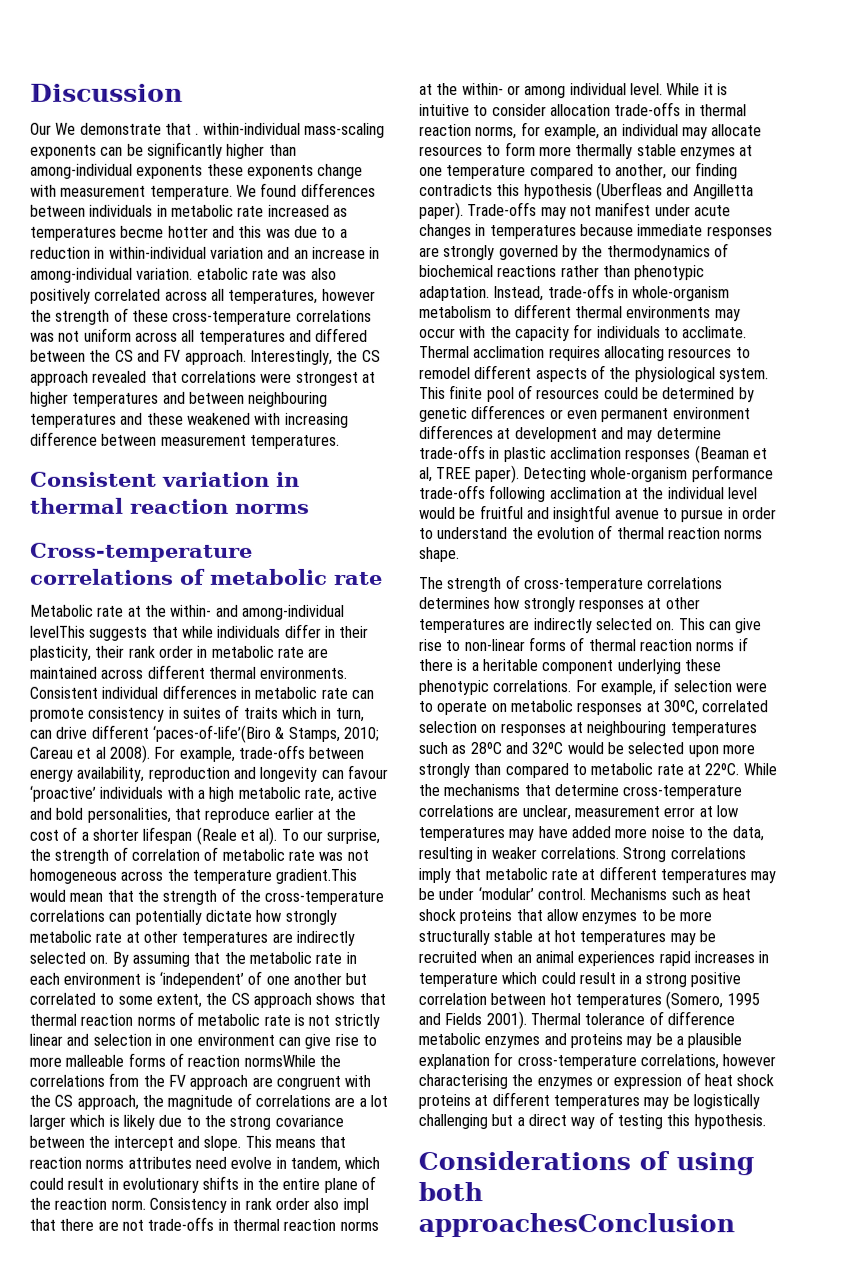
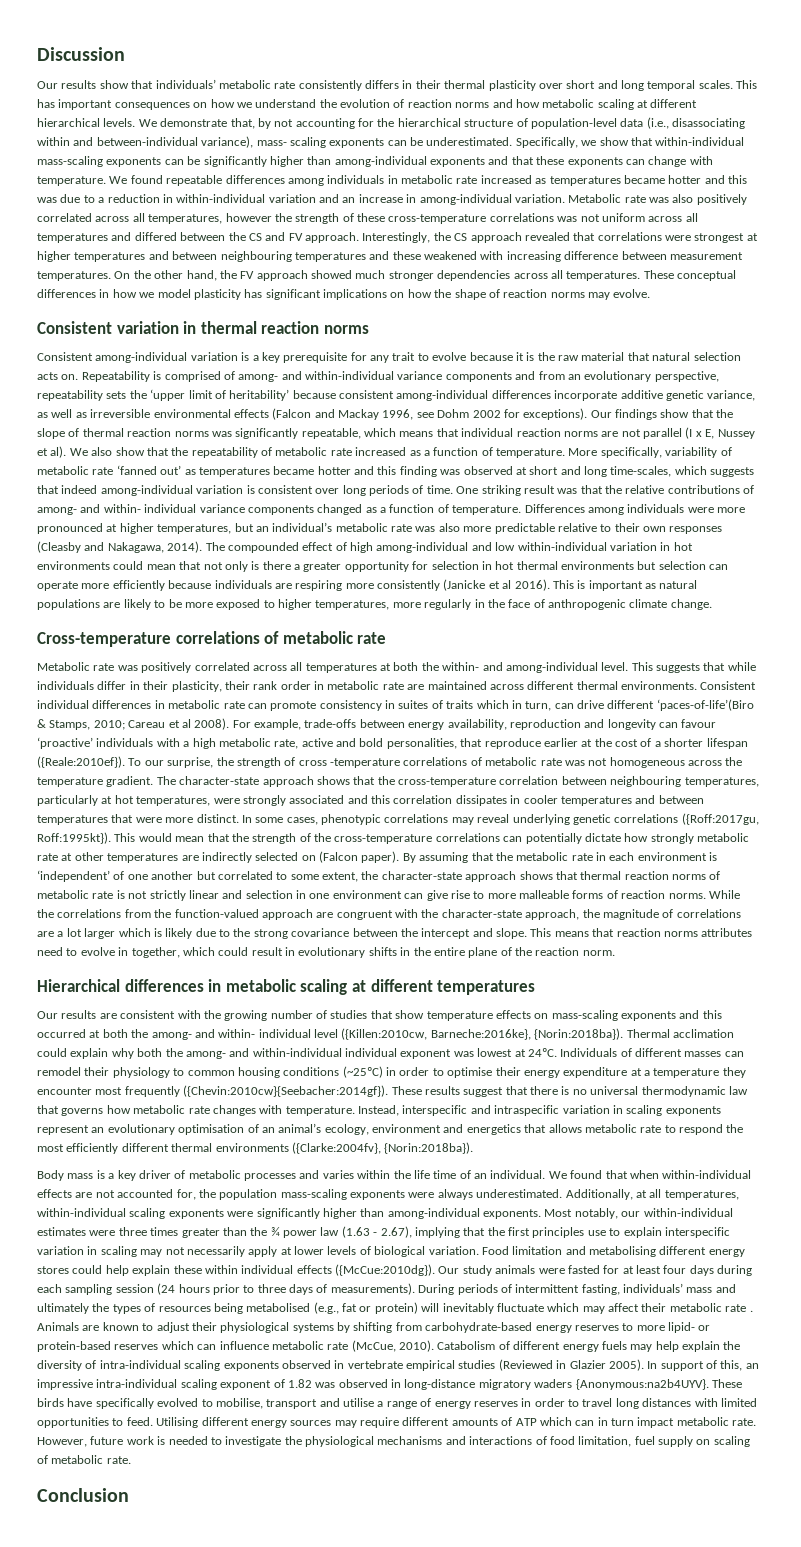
[55,122,200,135] We demonstrate that . -> [61,79,758,91] [37,99,698,110] [37,117,745,129] [37,136,653,148] results show that individuals’ metabolic rate consistently differs in their thermal plasticity over short and long temporal scales. This has important consequences on how we understand the evolution of reaction norms and how metabolic scaling at different hierarchical levels. We demonstrate that, by not accounting for the hierarchical structure of population-level data (i.e., disassociating within and between-individual variance), mass- scaling exponents can be underestimated. Specifically, we show that
(204, 171) none -> [488,156,534,165] and that
(314, 171) none -> [625,159,645,165] can
[60,185,147,197] measurement -> (713, 160) none
[300,182,376,197] [30,204,86,217] differences between -> [166,175,324,186] repeatable differences among
[120,225,165,238] becme -> [623,175,665,184] became
[196,267,249,280] etabolic -> [568,194,622,203] Metabolic
(340, 441) none -> [114,270,736,281] [37,289,651,300] On the other hand, the FV approach showed much stronger dependencies across all temperatures. These conceptual differences in how we model plasticity has significant implications on how the shape of reaction norms may evolve.
(310, 508) none -> [37,352,741,363] [37,371,719,382] [37,389,756,401] [37,408,734,420] [37,427,755,439] [37,446,732,458] [37,465,755,477] [37,485,755,496] [37,504,745,515] [37,522,723,534] [37,541,693,553] [37,561,729,572] [37,579,698,591] [37,599,712,610] // Consistent among-individual variation is a key prerequisite for any trait to evolve because it is the raw material that natural selection acts on. Repeatability is comprised of among- and within-individual variance components and from an evolutionary perspective, repeatability sets the ‘upper limit of heritability’ because consistent among-individual differences incorporate additive genetic variance, as well as irreversible environmental effects (Falcon and Mackay 1996, see Dohm 2002 for exceptions). Our findings show that the slope of thermal reaction norms was significantly repeatable, which means that individual reaction norms are not parallel (I x E, Nussey et al). We also show that the repeatability of metabolic rate increased as a function of temperature. More specifically, variability of metabolic rate ‘fanned out’ as temperatures became hotter and this finding was observed at short and long time-scales, which suggests that indeed among-individual variation is consistent over long periods of time. One striking result was that the relative contributions of among- and within- individual variance components changed as a function of temperature. Differences among individuals were more pronounced at higher temperatures, but an individual’s metabolic rate was also more predictable relative to their own responses (Cleasby and Nakagawa, 2014). The compounded effect of high among-individual and low within-individual variation in hot environments could mean that not only is there a greater opportunity for selection in hot thermal environments but selection can operate more efficiently because individuals are respiring more consistently (Janicke et al 2016). This is important as natural populations are likely to be more exposed to higher temperatures, more regularly in the face of anthropogenic climate change.
[127,605,142,617] at -> [117,662,419,673] was positively correlated across all temperatures at both
[29,625,86,638] levelThis -> [601,662,653,671] level. This
[195,826,278,845] (Reale et al). -> [37,756,125,768] ({Reale:2010ef}).
[130,848,200,861] correlation -> [298,757,468,768] cross -temperature correlations
[275,868,358,884] gradient.This -> [106,776,759,787] [37,795,704,806] [37,813,759,825] [37,832,136,844] gradient. The character-state approach shows that the cross-temperature correlation between neighbouring temperatures, particularly at hot temperatures, were strongly associated and this correlation dissipates in cooler temperatures and between temperatures that were more distinct. In some cases, phenotypic correlations may reveal underlying genetic correlations ({Roff:2017gu, Roff:1995kt}). This
[89,954,109,964] on. -> [301,851,400,863] on (Falcon paper).
[230,992,250,1005] CS -> [381,871,462,880] character-state
[243,1054,316,1067] normsWhile -> [668,890,740,899] norms. While
[167,1074,186,1087] FV -> [174,909,259,918] function-valued
[54,1094,74,1107] CS -> [441,909,522,918] character-state
(227, 1162) none -> [66,948,78,956] to
[289,1156,341,1172] tandem, -> [131,947,180,958] together,
[148,1197,369,1213] [29,1216,379,1231] [419,83,728,99] [419,102,747,117] [419,122,763,140] [419,142,754,160] [419,162,738,180] [419,182,754,201] [419,201,731,221] [419,223,773,240] [419,243,729,261] [419,264,706,281] [419,284,731,302] [419,304,741,322] [419,324,748,342] [419,345,751,362] [419,365,769,383] [419,385,755,403] [419,405,751,423] [419,424,722,443] [419,444,768,464] [419,465,774,484] [419,484,758,503] [419,505,777,523] [419,525,764,540] [419,546,460,563] [419,575,724,593] [419,596,701,613] [419,618,763,634] [418,637,748,652] [418,658,721,675] [418,678,767,696] [418,700,769,716] [418,720,757,737] [418,741,755,758] [418,762,777,779] [418,783,743,800] [418,804,738,821] [418,826,764,842] [418,846,746,863] [418,866,777,884] [418,887,752,901] [418,908,713,925] [418,929,716,946] [418,950,770,967] [418,972,742,988] [418,991,760,1010] [418,1011,735,1030] [418,1032,743,1049] [418,1052,777,1070] [418,1072,775,1090] [418,1092,760,1110] [418,1112,766,1130] [418,1150,754,1176] [418,1181,483,1202] [418,1212,735,1238] Consistency in rank order also impl that there are not trade-offs in thermal reaction norms at the within- or among individual level. While it is intuitive to consider allocation trade-offs in thermal reaction norms, for example, an individual may allocate resources to form more thermally stable enzymes at one temperature compared to another, our finding contradicts this hypothesis (Uberfleas and Angilletta paper). Trade-offs may not manifest under acute changes in temperatures because immediate responses are strongly governed by the thermodynamics of biochemical reactions rather than phenotypic adaptation. Instead, trade-offs in whole-organism metabolism to different thermal environments may occur with the capacity for individuals to acclimate. Thermal acclimation requires allocating resources to remodel different aspects of the physiological system. This finite pool of resources could be determined by genetic differences or even permanent environment differences at development and may determine trade-offs in plastic acclimation responses (Beaman et al, TREE paper). Detecting whole-organism performance trade-offs following acclimation at the individual level would be fruitful and insightful avenue to pursue in order to understand the evolution of thermal reaction norms shape. // The strength of cross-temperature correlations determines how strongly responses at other temperatures are indirectly selected on. This can give rise to non-linear forms of thermal reaction norms if there is a heritable component underlying these phenotypic correlations. For example, if selection were to operate on metabolic responses at 30ºC, correlated selection on responses at neighbouring temperatures such as 28ºC and 32ºC would be selected upon more strongly than compared to metabolic rate at 22ºC. While the mechanisms that determine cross-temperature correlations are unclear, measurement error at low temperatures may have added more noise to the data, resulting in weaker correlations. Strong correlations imply that metabolic rate at different temperatures may be under ‘modular’ control. Mechanisms such as heat shock proteins that allow enzymes to be more structurally stable at hot temperatures may be recruited when an animal experiences rapid increases in temperature which could result in a strong positive correlation between hot temperatures (Somero, 1995 and Fields 2001). Thermal tolerance of difference metabolic enzymes and proteins may be a plausible explanation for cross-temperature correlations, however characterising the enzymes or expression of heat shock proteins at different temperatures may be logistically challenging but a direct way of testing this hypothesis. // Considerations of using both approachesConclusion -> [37,979,536,995] [37,1010,722,1021] [37,1028,734,1040] [37,1048,744,1059] [37,1066,746,1078] [37,1085,748,1097] [37,1105,721,1116] [37,1123,744,1135] [37,1142,474,1154] [37,1170,752,1181] [37,1189,739,1200] [37,1208,733,1219] [37,1226,730,1238] [37,1246,745,1257] [37,1264,753,1276] [37,1283,736,1295] [37,1302,753,1314] [37,1322,711,1333] [37,1340,741,1352] [37,1359,759,1371] [37,1379,742,1390] [37,1398,757,1409] [37,1417,757,1428] [37,1436,750,1447] [37,1455,131,1464] [37,1488,129,1502] // Hierarchical differences in metabolic scaling at different temperatures // Our results are consistent with the growing number of studies that show temperature effects on mass-scaling exponents and this occurred at both the among- and within- individual level ({Killen:2010cw, Barneche:2016ke}, {Norin:2018ba}). Thermal acclimation could explain why both the among- and within-individual individual exponent was lowest at 24ºC. Individuals of different masses can remodel their physiology to common housing conditions (~25ºC) in order to optimise their energy expenditure at a temperature they encounter most frequently ({Chevin:2010cw}{Seebacher:2014gf}). These results suggest that there is no universal thermodynamic law that governs how metabolic rate changes with temperature. Instead, interspecific and intraspecific variation in scaling exponents represent an evolutionary optimisation of an animal’s ecology, environment and energetics that allows metabolic rate to respond the most efficiently different thermal environments ({Clarke:2004fv}, {Norin:2018ba}). // Body mass is a key driver of metabolic processes and varies within the life time of an individual. We found that when within-individual effects are not accounted for, the population mass-scaling exponents were always underestimated. Additionally, at all temperatures, within-individual scaling exponents were significantly higher than among-individual exponents. Most notably, our within-individual estimates were three times greater than the ¾ power law (1.63 - 2.67), implying that the first principles use to explain interspecific variation in scaling may not necessarily apply at lower levels of biological variation. Food limitation and metabolising different energy stores could help explain these within individual effects ({McCue:2010dg}). Our study animals were fasted for at least four days during each sampling session (24 hours prior to three days of measurements). During periods of intermittent fasting, individuals’ mass and ultimately the types of resources being metabolised (e.g., fat or protein) will inevitably fluctuate which may affect their metabolic rate . Animals are known to adjust their physiological systems by shifting from carbohydrate-based energy reserves to more lipid- or protein-based reserves which can influence metabolic rate (McCue, 2010). Catabolism of different energy fuels may help explain the diversity of intra-individual scaling exponents observed in vertebrate empirical studies (Reviewed in Glazier 2005). In support of this, an impressive intra-individual scaling exponent of 1.82 was observed in long-distance migratory waders {Anonymous:na2b4UYV}. These birds have specifically evolved to mobilise, transport and utilise a range of energy reserves in order to travel long distances with limited opportunities to feed. Utilising different energy sources may require different amounts of ATP which can in turn impact metabolic rate. However, future work is needed to investigate the physiological mechanisms and interactions of food limitation, fuel supply on scaling of metabolic rate. // Conclusion

